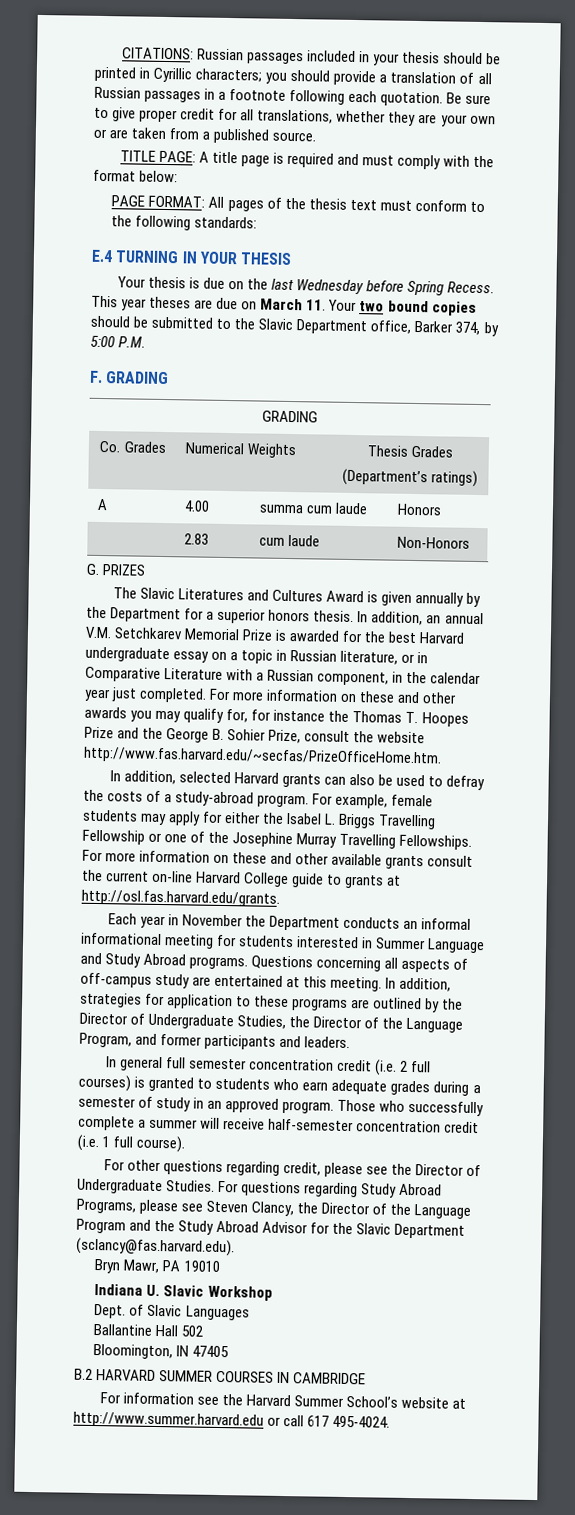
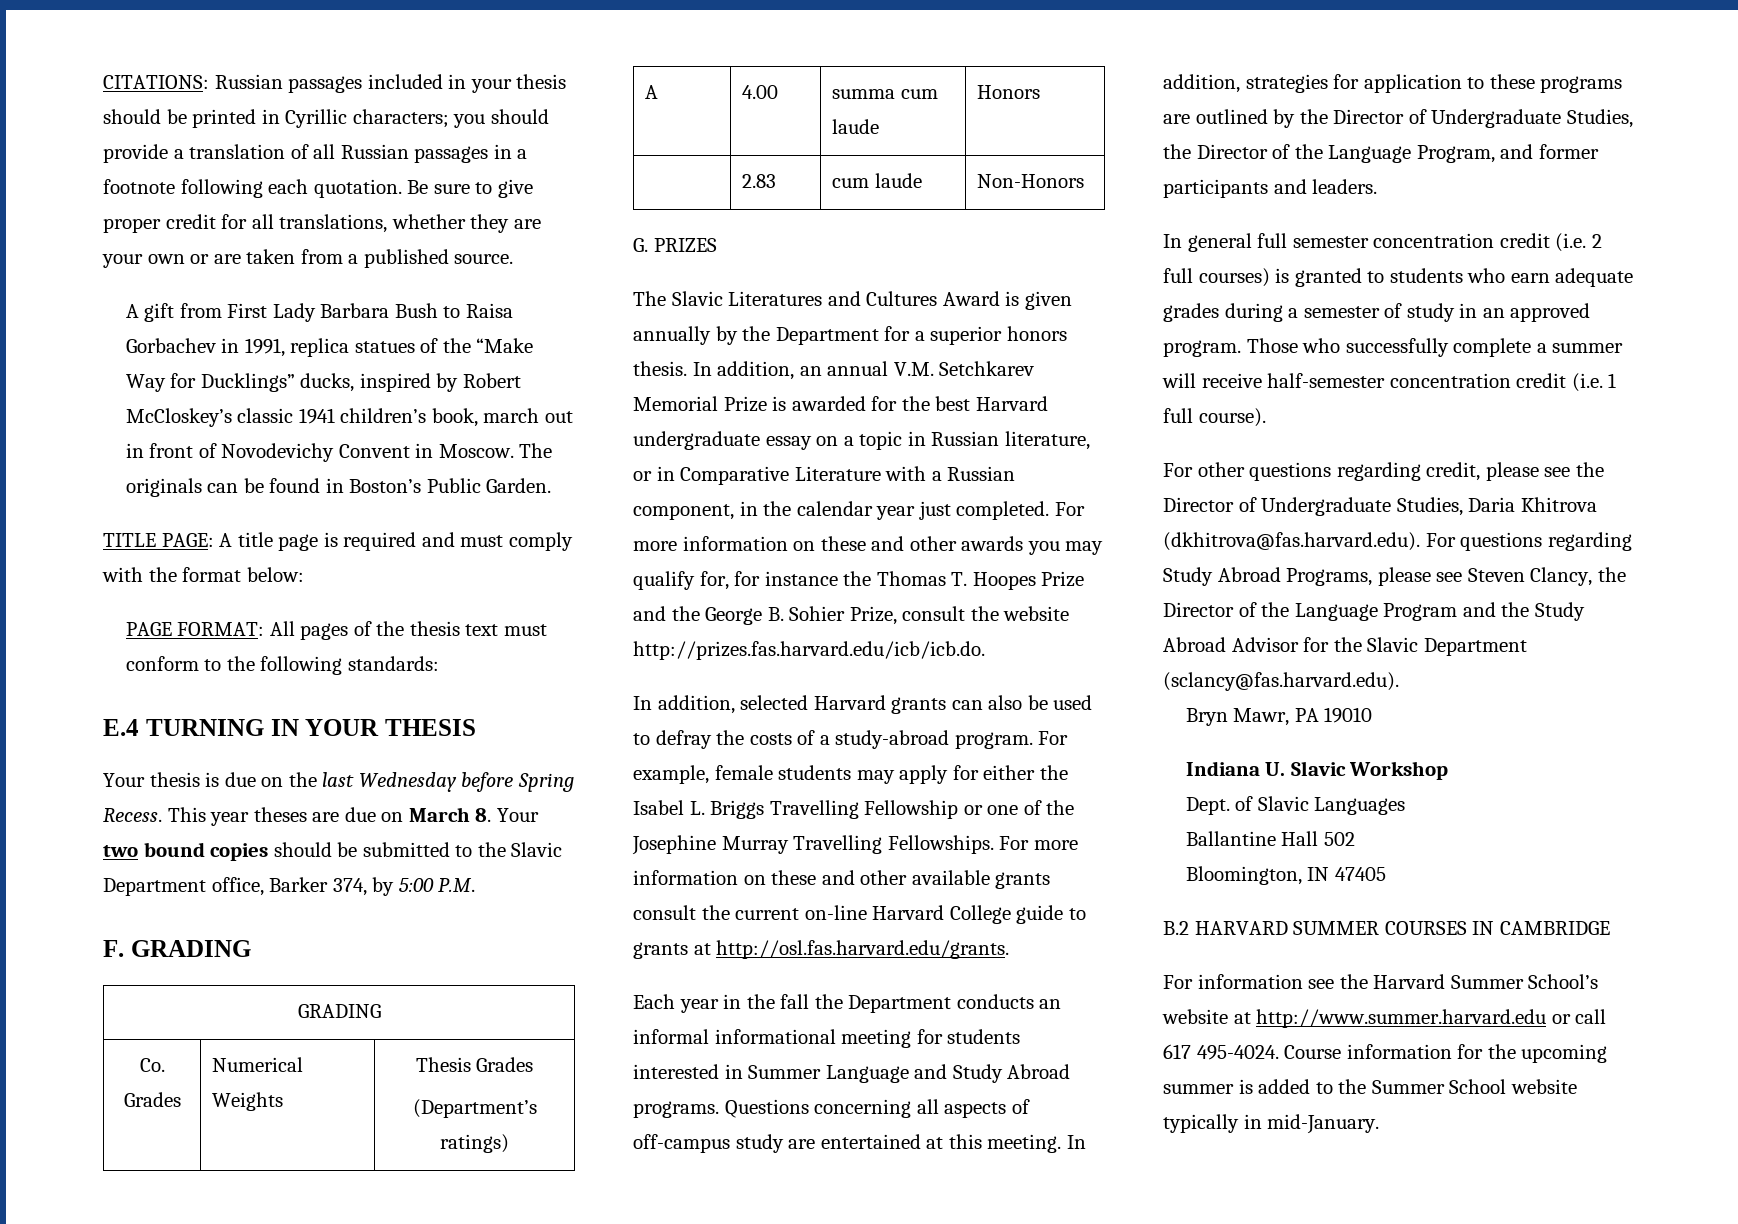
(317, 136) none -> [125,303,513,322] [125,338,534,357] [125,373,521,392] [125,408,573,427] [125,443,553,462] [125,478,552,497] // A gift from First Lady Barbara Bush to Raisa Gorbachev in 1991, replica statues of the “Make Way for Ducklings” ducks, inspired by Robert McCloskey’s classic 1941 children’s book, march out in front of Novodevichy Convent in Moscow. The originals can be found in Boston’s Public Garden.
[306,299,327,311] 11. -> [475,808,492,822] 8.
[83,746,442,767] http://www.fas.harvard.edu/~secfas/PrizeOfficeHome.htm. -> [633,641,985,660] http://prizes.fas.harvard.edu/icb/icb.do.
[182,914,244,927] November -> [746,994,810,1009] the fall
[166,1180,216,1192] Studies. -> [1396,497,1597,516] [1163,532,1420,551] Studies, Daria Khitrova (dkhitrova@fas.harvard.edu).
(391, 1421) none -> [1284,1044,1608,1063] [1163,1079,1577,1094] [1163,1114,1380,1134] Course information for the upcoming summer is added to the Summer School website typically in mid-January.

